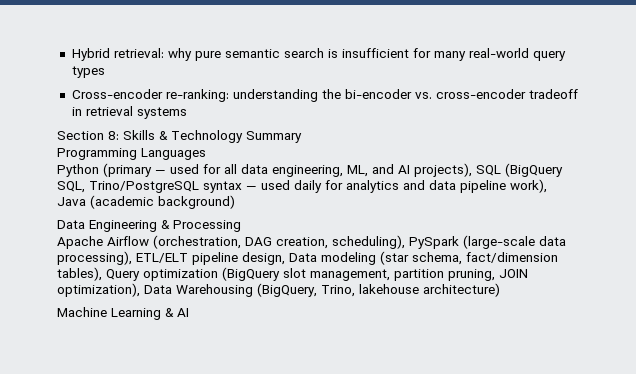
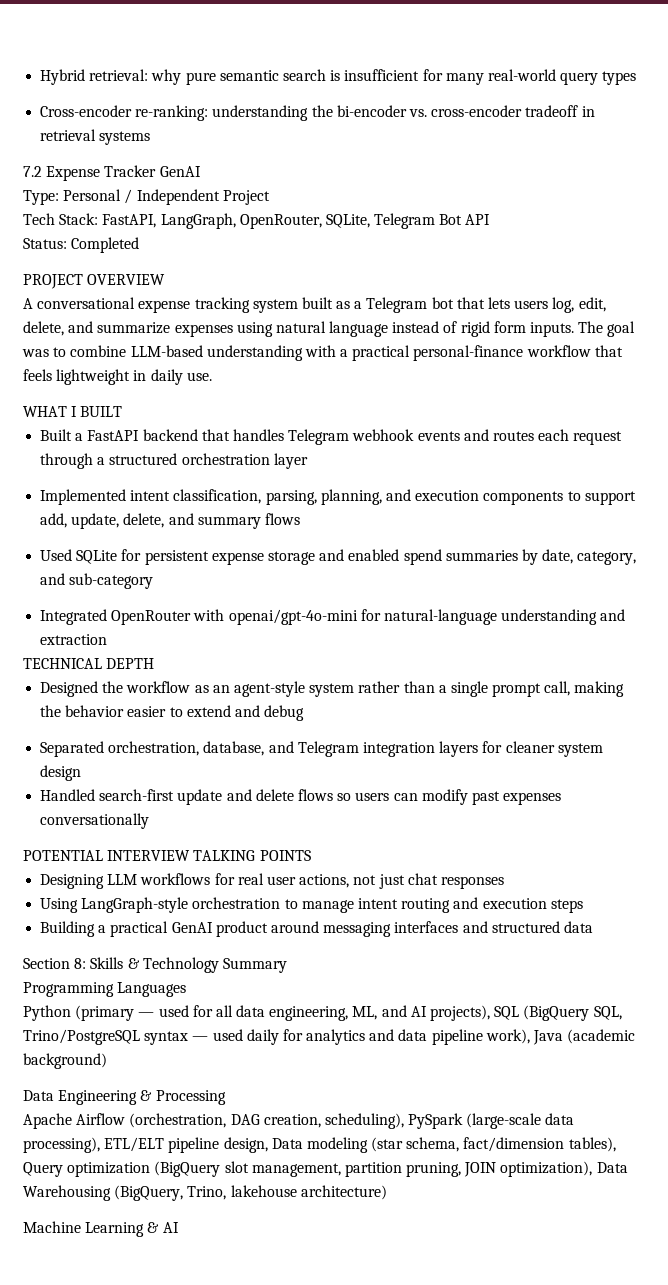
(187, 113) none -> [23,165,201,181] [23,189,270,205] [23,213,491,229] [23,237,140,253] [23,274,166,289] [23,297,606,313] [23,321,636,337] [22,345,623,361] [23,369,212,385] [23,406,123,417] [40,429,623,445] [40,453,308,469] [40,489,636,505] [40,513,300,529] [40,549,637,565] [40,573,154,589] [40,609,626,625] [40,634,108,645] [23,658,155,669] [40,681,625,697] [40,705,305,721] [40,741,603,757] [40,765,82,781] [40,789,562,805] [40,813,150,829] [23,850,311,861] [40,873,504,889] [40,897,583,913] [40,921,593,937] // 7.2 Expense Tracker GenAI // Type: Personal / Independent Project // Tech Stack: FastAPI, LangGraph, OpenRouter, SQLite, Telegram Bot API // Status: Completed // PROJECT OVERVIEW // A conversational expense tracking system built as a Telegram bot that lets users log, edit, delete, and summarize expenses using natural language instead of rigid form inputs. The goal was to combine LLM-based understanding with a practical personal-finance workflow that feels lightweight in daily use. // WHAT I BUILT // Built a FastAPI backend that handles Telegram webhook events and routes each request through a structured orchestration layer // Implemented intent classification, parsing, planning, and execution components to support add, update, delete, and summary flows // Used SQLite for persistent expense storage and enabled spend summaries by date, category, and sub-category // Integrated OpenRouter with openai/gpt-4o-mini for natural-language understanding and extraction // TECHNICAL DEPTH // Designed the workflow as an agent-style system rather than a single prompt call, making the behavior easier to extend and debug // Separated orchestration, database, and Telegram integration layers for cleaner system design // Handled search-first update and delete flows so users can modify past expenses conversationally // POTENTIAL INTERVIEW TALKING POINTS // Designing LLM workflows for real user actions, not just chat responses // Using LangGraph-style orchestration to manage intent routing and execution steps // Building a practical GenAI product around messaging interfaces and structured data

